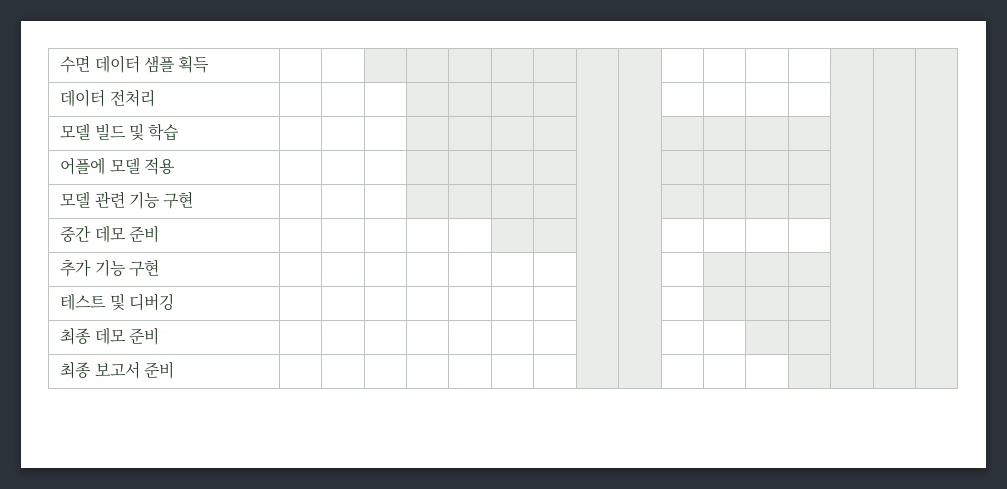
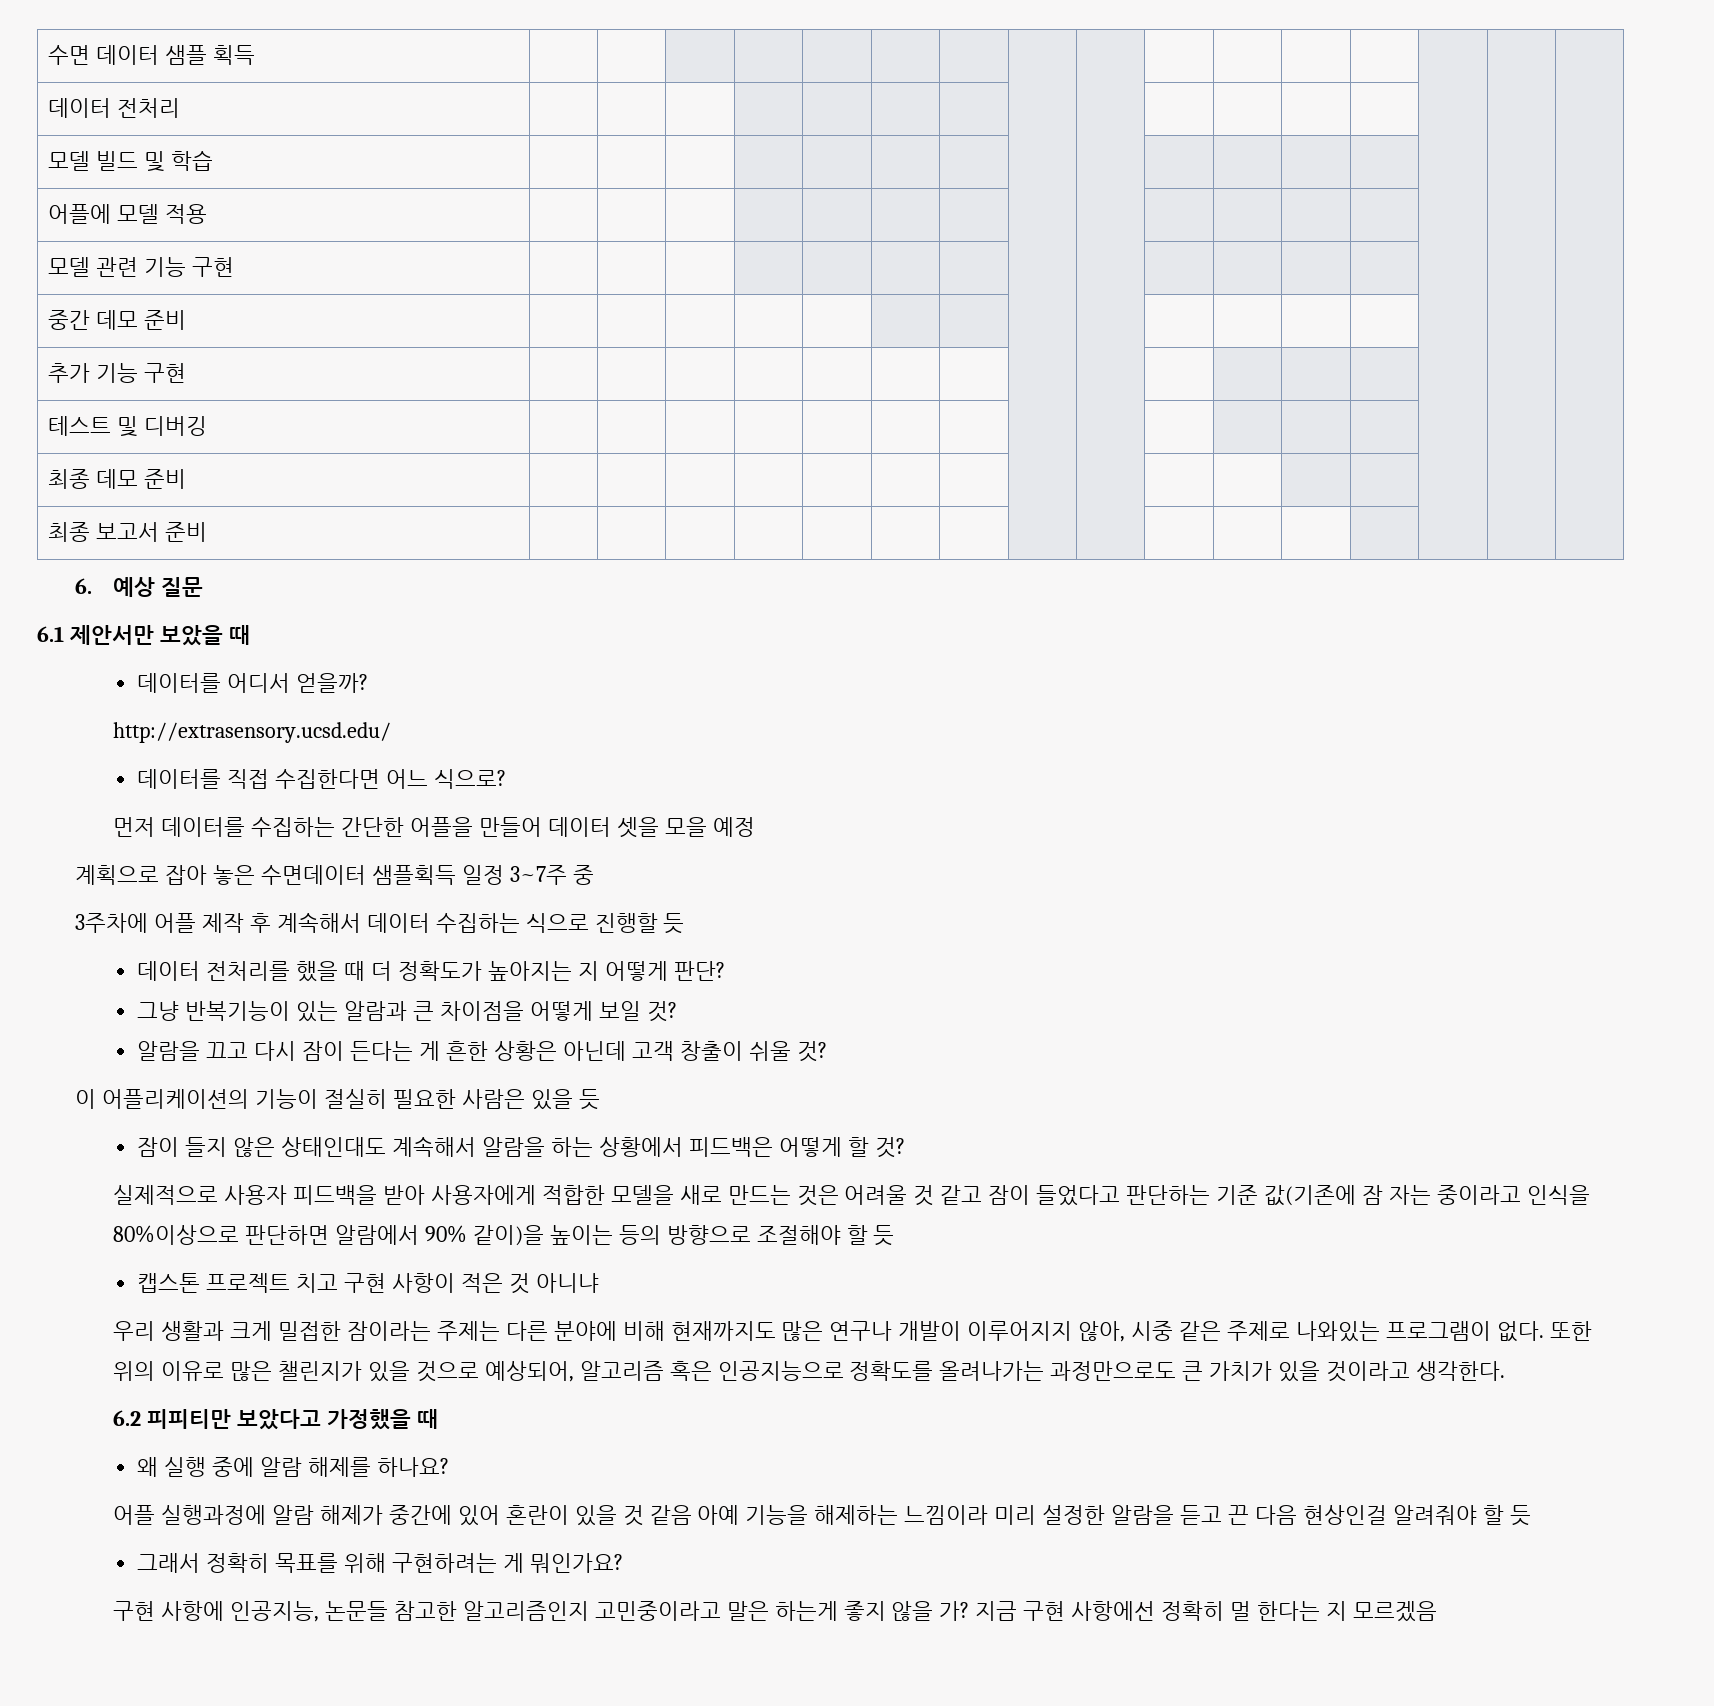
(174, 370) none -> [75,577,203,597] [37,625,250,646] [137,673,369,693] [113,722,392,743] [137,769,507,789] [113,817,755,838] [75,865,594,885] [75,912,685,934] [137,961,725,982] [137,1001,677,1022] [137,1041,827,1062] [75,1089,600,1110] [137,1136,905,1158] [113,1185,1590,1206] [113,1225,895,1246] [137,1273,599,1294] [113,1321,1592,1342] [113,1361,1506,1382] [113,1409,438,1430] [137,1457,449,1477] [113,1505,1531,1526] [137,1553,623,1573] [113,1601,1437,1622] // 6. 예상 질문 // 6.1 제안서만 보았을 때 // 데이터를 어디서 얻을까? // http://extrasensory.ucsd.edu/ // 데이터를 직접 수집한다면 어느 식으로? // 먼저 데이터를 수집하는 간단한 어플을 만들어 데이터 셋을 모을 예정 // 계획으로 잡아 놓은 수면데이터 샘플획득 일정 3~7주 중 // 3주차에 어플 제작 후 계속해서 데이터 수집하는 식으로 진행할 듯 // 데이터 전처리를 했을 때 더 정확도가 높아지는 지 어떻게 판단? // 그냥 반복기능이 있는 알람과 큰 차이점을 어떻게 보일 것? // 알람을 끄고 다시 잠이 든다는 게 흔한 상황은 아닌데 고객 창출이 쉬울 것? // 이 어플리케이션의 기능이 절실히 필요한 사람은 있을 듯 // 잠이 들지 않은 상태인대도 계속해서 알람을 하는 상황에서 피드백은 어떻게 할 것? // 실제적으로 사용자 피드백을 받아 사용자에게 적합한 모델을 새로 만드는 것은 어려울 것 같고 잠이 들었다고 판단하는 기준 값(기존에 잠 자는 중이라고 인식을 80%이상으로 판단하면 알람에서 90% 같이)을 높이는 등의 방향으로 조절해야 할 듯 // 캡스톤 프로젝트 치고 구현 사항이 적은 것 아니냐 // 우리 생활과 크게 밀접한 잠이라는 주제는 다른 분야에 비해 현재까지도 많은 연구나 개발이 이루어지지 않아, 시중 같은 주제로 나와있는 프로그램이 없다. 또한 위의 이유로 많은 챌린지가 있을 것으로 예상되어, 알고리즘 혹은 인공지능으로 정확도를 올려나가는 과정만으로도 큰 가치가 있을 것이라고 생각한다. // 6.2 피피티만 보았다고 가정했을 때 // 왜 실행 중에 알람 해제를 하나요? // 어플 실행과정에 알람 해제가 중간에 있어 혼란이 있을 것 같음 아예 기능을 해제하는 느낌이라 미리 설정한 알람을 듣고 끈 다음 현상인걸 알려줘야 할 듯 // 그래서 정확히 목표를 위해 구현하려는 게 뭐인가요? // 구현 사항에 인공지능, 논문들 참고한 알고리즘인지 고민중이라고 말은 하는게 좋지 않을 가? 지금 구현 사항에선 정확히 멀 한다는 지 모르겠음

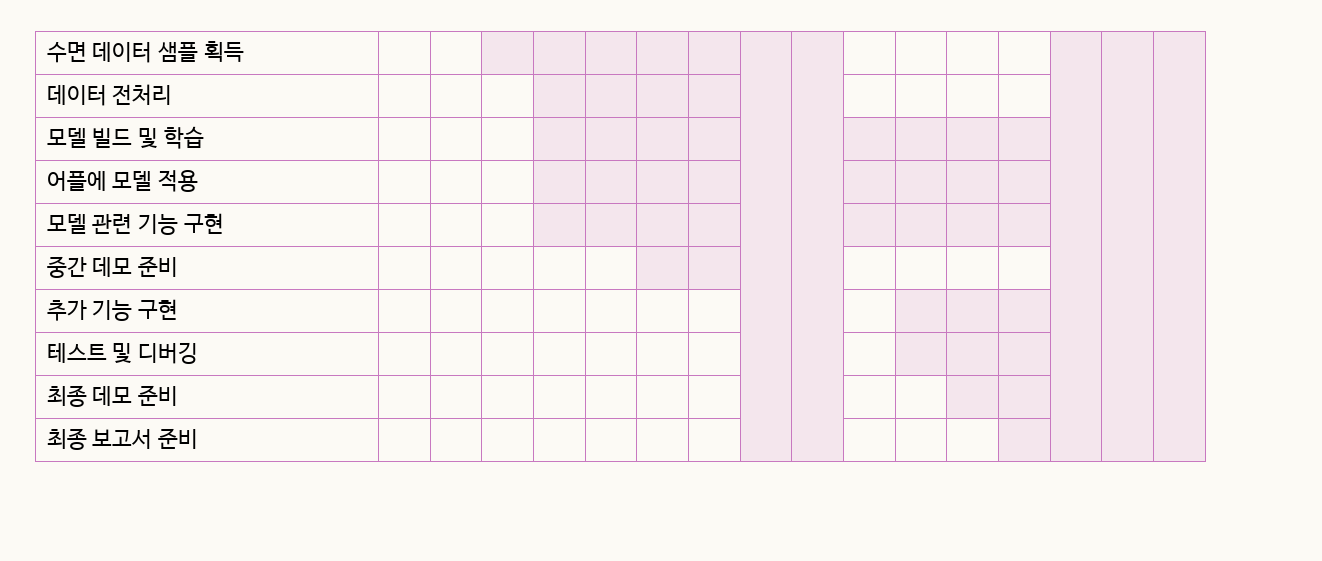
[75,577,203,597] [37,625,250,646] [137,673,369,693] [113,722,392,743] [137,769,507,789] [113,817,755,838] [75,865,594,885] [75,912,685,934] [137,961,725,982] [137,1001,677,1022] [137,1041,827,1062] [75,1089,600,1110] [137,1136,905,1158] [113,1185,1590,1206] [113,1225,895,1246] [137,1273,599,1294] [113,1321,1592,1342] [113,1361,1506,1382] [113,1409,438,1430] [137,1457,449,1477] [113,1505,1531,1526] [137,1553,623,1573] [113,1601,1437,1622] // 6. 예상 질문 // 6.1 제안서만 보았을 때 // 데이터를 어디서 얻을까? // http://extrasensory.ucsd.edu/ // 데이터를 직접 수집한다면 어느 식으로? // 먼저 데이터를 수집하는 간단한 어플을 만들어 데이터 셋을 모을 예정 // 계획으로 잡아 놓은 수면데이터 샘플획득 일정 3~7주 중 // 3주차에 어플 제작 후 계속해서 데이터 수집하는 식으로 진행할 듯 // 데이터 전처리를 했을 때 더 정확도가 높아지는 지 어떻게 판단? // 그냥 반복기능이 있는 알람과 큰 차이점을 어떻게 보일 것? // 알람을 끄고 다시 잠이 든다는 게 흔한 상황은 아닌데 고객 창출이 쉬울 것? // 이 어플리케이션의 기능이 절실히 필요한 사람은 있을 듯 // 잠이 들지 않은 상태인대도 계속해서 알람을 하는 상황에서 피드백은 어떻게 할 것? // 실제적으로 사용자 피드백을 받아 사용자에게 적합한 모델을 새로 만드는 것은 어려울 것 같고 잠이 들었다고 판단하는 기준 값(기존에 잠 자는 중이라고 인식을 80%이상으로 판단하면 알람에서 90% 같이)을 높이는 등의 방향으로 조절해야 할 듯 // 캡스톤 프로젝트 치고 구현 사항이 적은 것 아니냐 // 우리 생활과 크게 밀접한 잠이라는 주제는 다른 분야에 비해 현재까지도 많은 연구나 개발이 이루어지지 않아, 시중 같은 주제로 나와있는 프로그램이 없다. 또한 위의 이유로 많은 챌린지가 있을 것으로 예상되어, 알고리즘 혹은 인공지능으로 정확도를 올려나가는 과정만으로도 큰 가치가 있을 것이라고 생각한다. // 6.2 피피티만 보았다고 가정했을 때 // 왜 실행 중에 알람 해제를 하나요? // 어플 실행과정에 알람 해제가 중간에 있어 혼란이 있을 것 같음 아예 기능을 해제하는 느낌이라 미리 설정한 알람을 듣고 끈 다음 현상인걸 알려줘야 할 듯 // 그래서 정확히 목표를 위해 구현하려는 게 뭐인가요? // 구현 사항에 인공지능, 논문들 참고한 알고리즘인지 고민중이라고 말은 하는게 좋지 않을 가? 지금 구현 사항에선 정확히 멀 한다는 지 모르겠음 -> (199, 438) none

